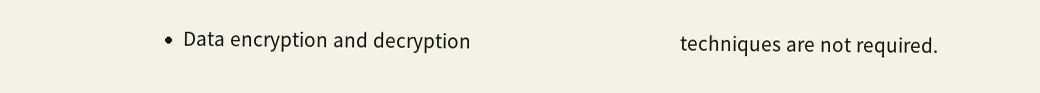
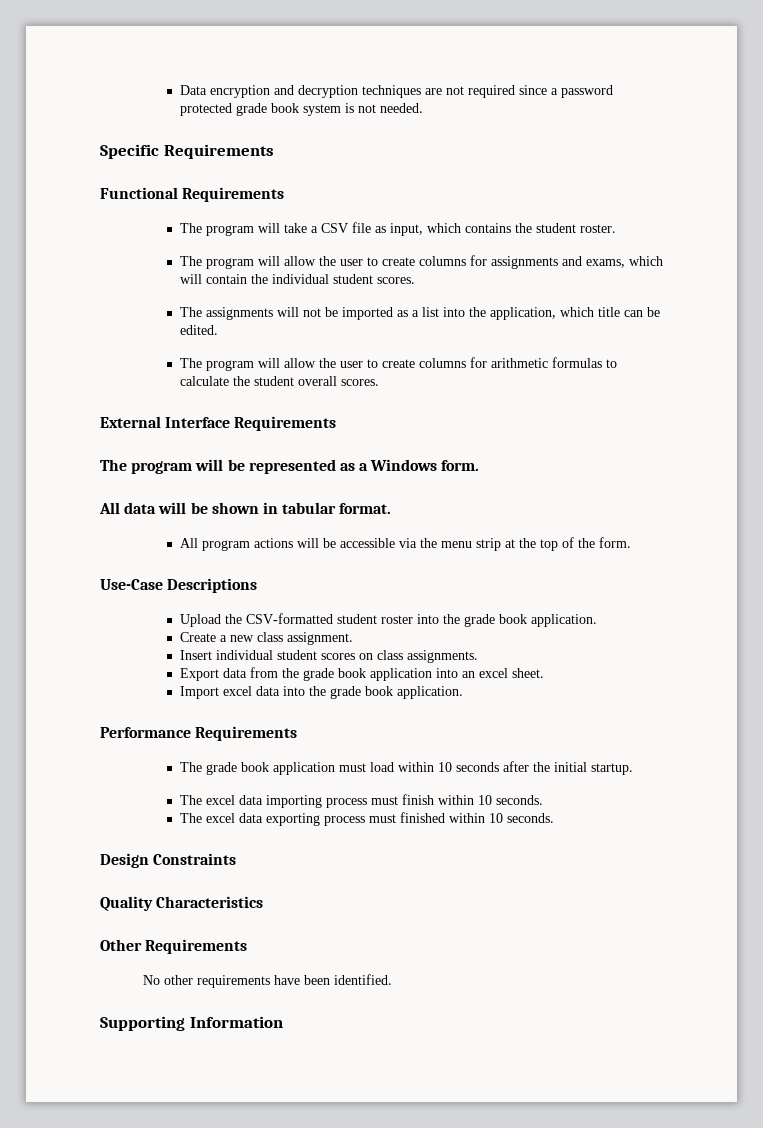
[854,36,939,59] required. -> [467,85,613,98] [179,103,423,116] [100,144,274,159] [100,187,285,202] [179,222,616,236] [179,255,663,269] [179,274,415,284] [179,307,660,320] [179,325,218,335] [179,357,617,371] [179,376,379,386] [100,416,337,431] [100,459,480,474] [99,502,392,514] [179,537,631,551] [100,578,258,593] [179,613,597,627] [179,632,353,645] [179,650,478,663] [179,667,544,681] [179,686,463,699] [100,726,298,741] [179,761,633,775] [179,794,543,808] [179,812,554,826] [100,853,237,868] [100,896,264,911] [100,939,248,954] [142,974,392,988] [100,1016,283,1031] required since a password protected grade book system is not needed. // Specific Requirements // Functional Requirements // The program will take a CSV file as input, which contains the student roster. // The program will allow the user to create columns for assignments and exams, which will contain the individual student scores. // The assignments will not be imported as a list into the application, which title can be edited. // The program will allow the user to create columns for arithmetic formulas to calculate the student overall scores. // External Interface Requirements // The program will be represented as a Windows form. // All data will be shown in tabular format. // All program actions will be accessible via the menu strip at the top of the form. // Use-Case Descriptions // Upload the CSV-formatted student roster into the grade book application. // Create a new class assignment. // Insert individual student scores on class assignments. // Export data from the grade book application into an excel sheet. // Import excel data into the grade book application. // Performance Requirements // The grade book application must load within 10 seconds after the initial startup. // The excel data importing process must finish within 10 seconds. // The excel data exporting process must finished within 10 seconds. // Design Constraints // Quality Characteristics // Other Requirements // No other requirements have been identified. // Supporting Information

